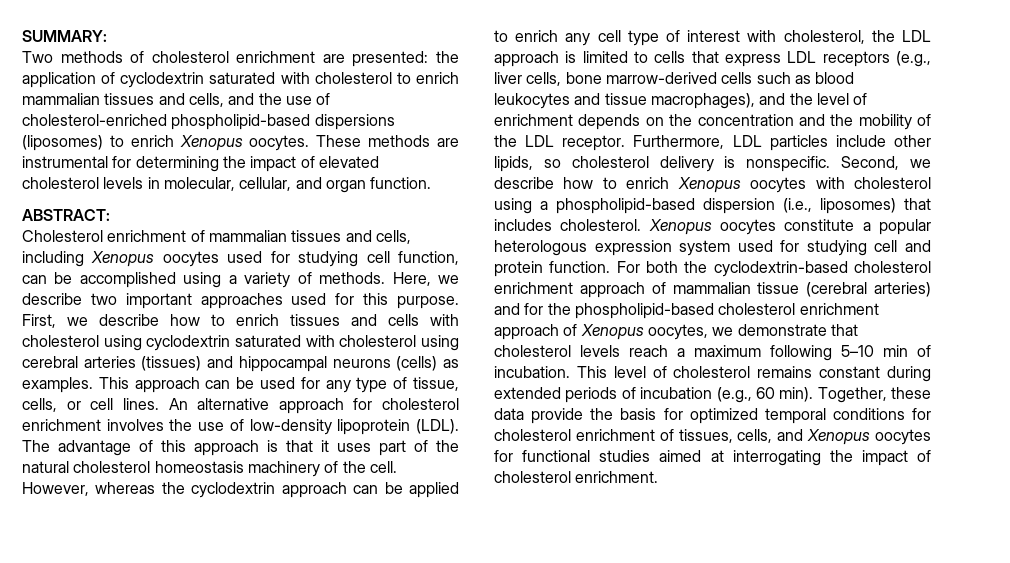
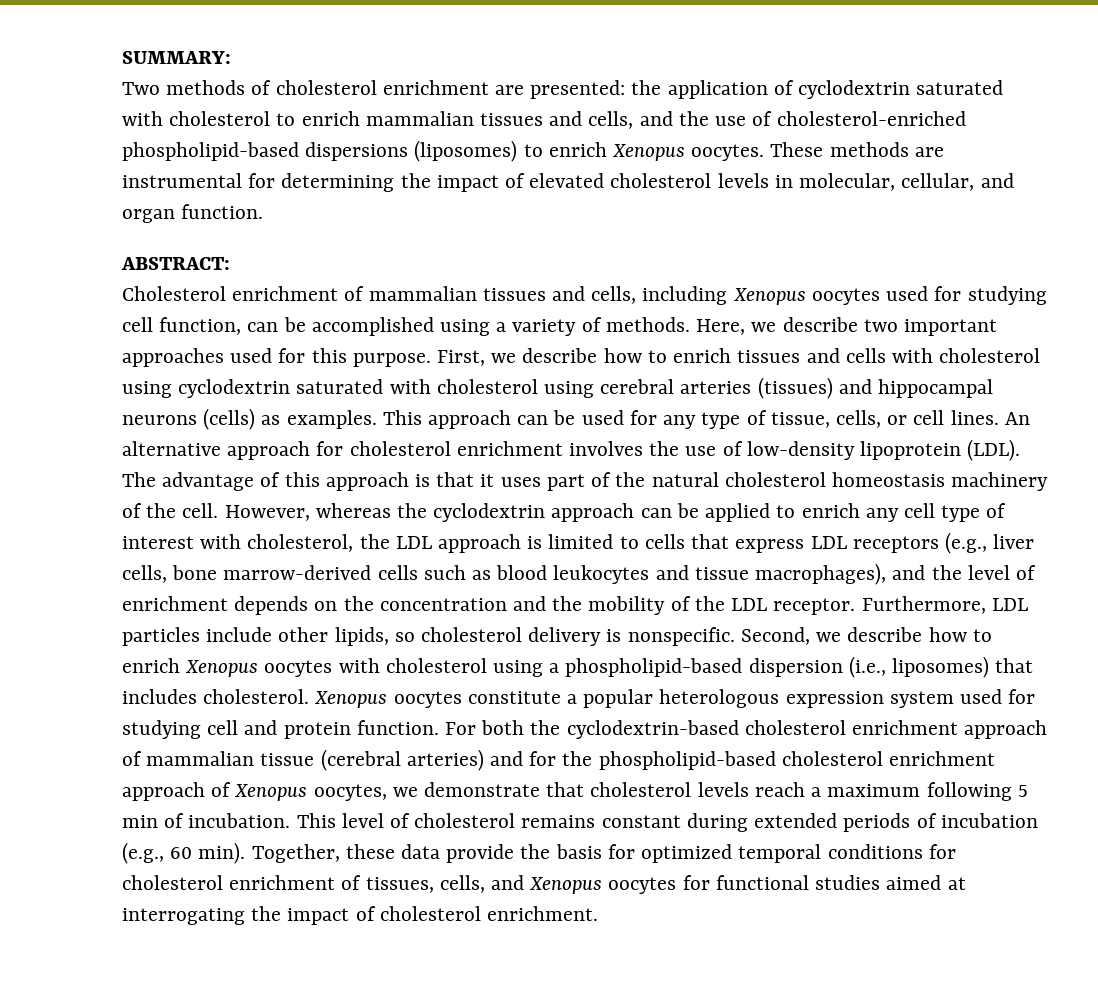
[841,345,874,357] 5–10 -> [1017,785,1028,797] 5

